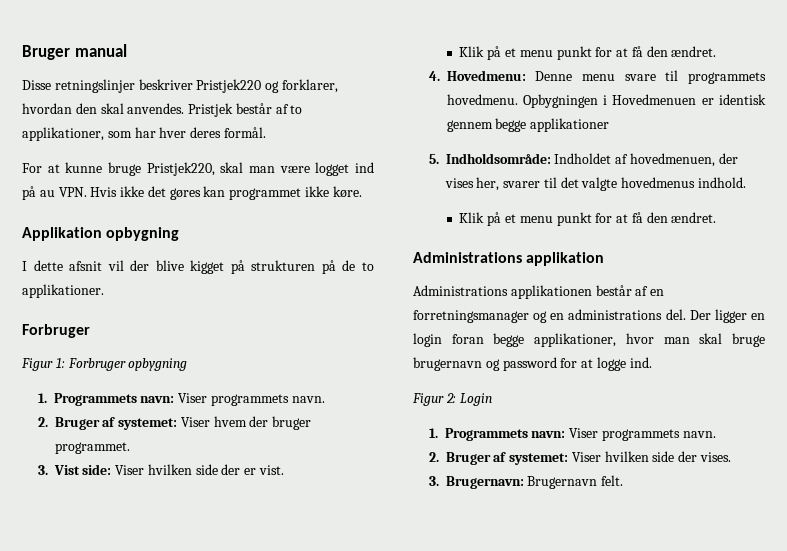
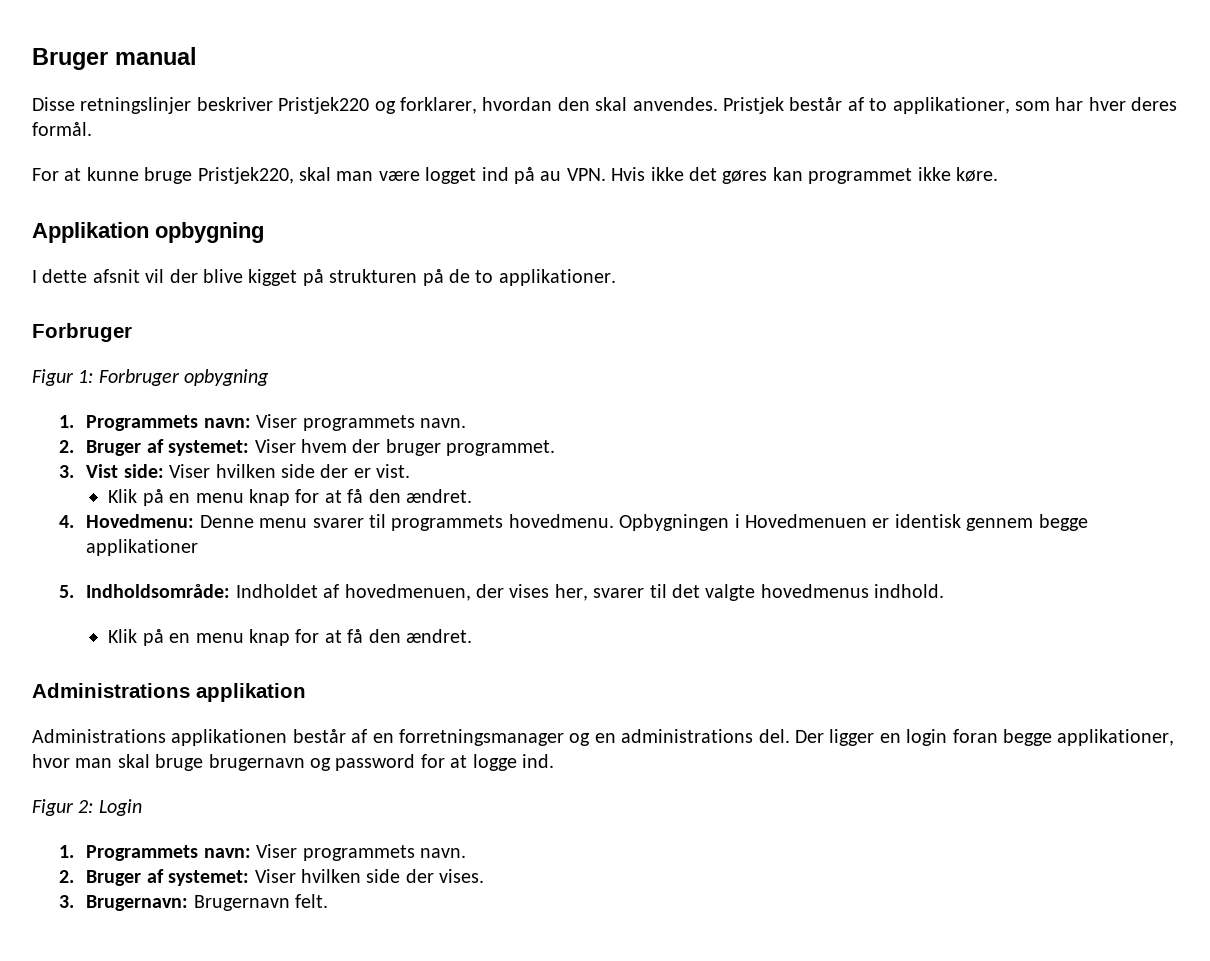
[505,46,592,60] et menu punkt -> [169,489,290,506] en menu knap
[624,74,656,81] svare -> [312,518,364,528] svarer
[505,212,592,226] et menu punkt -> [169,629,290,646] en menu knap

